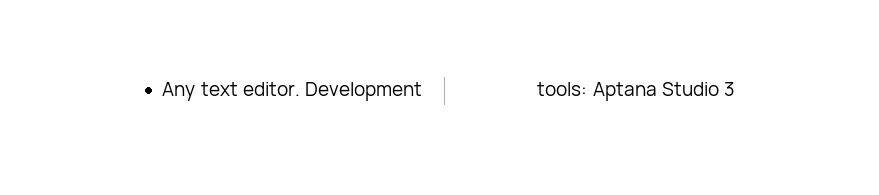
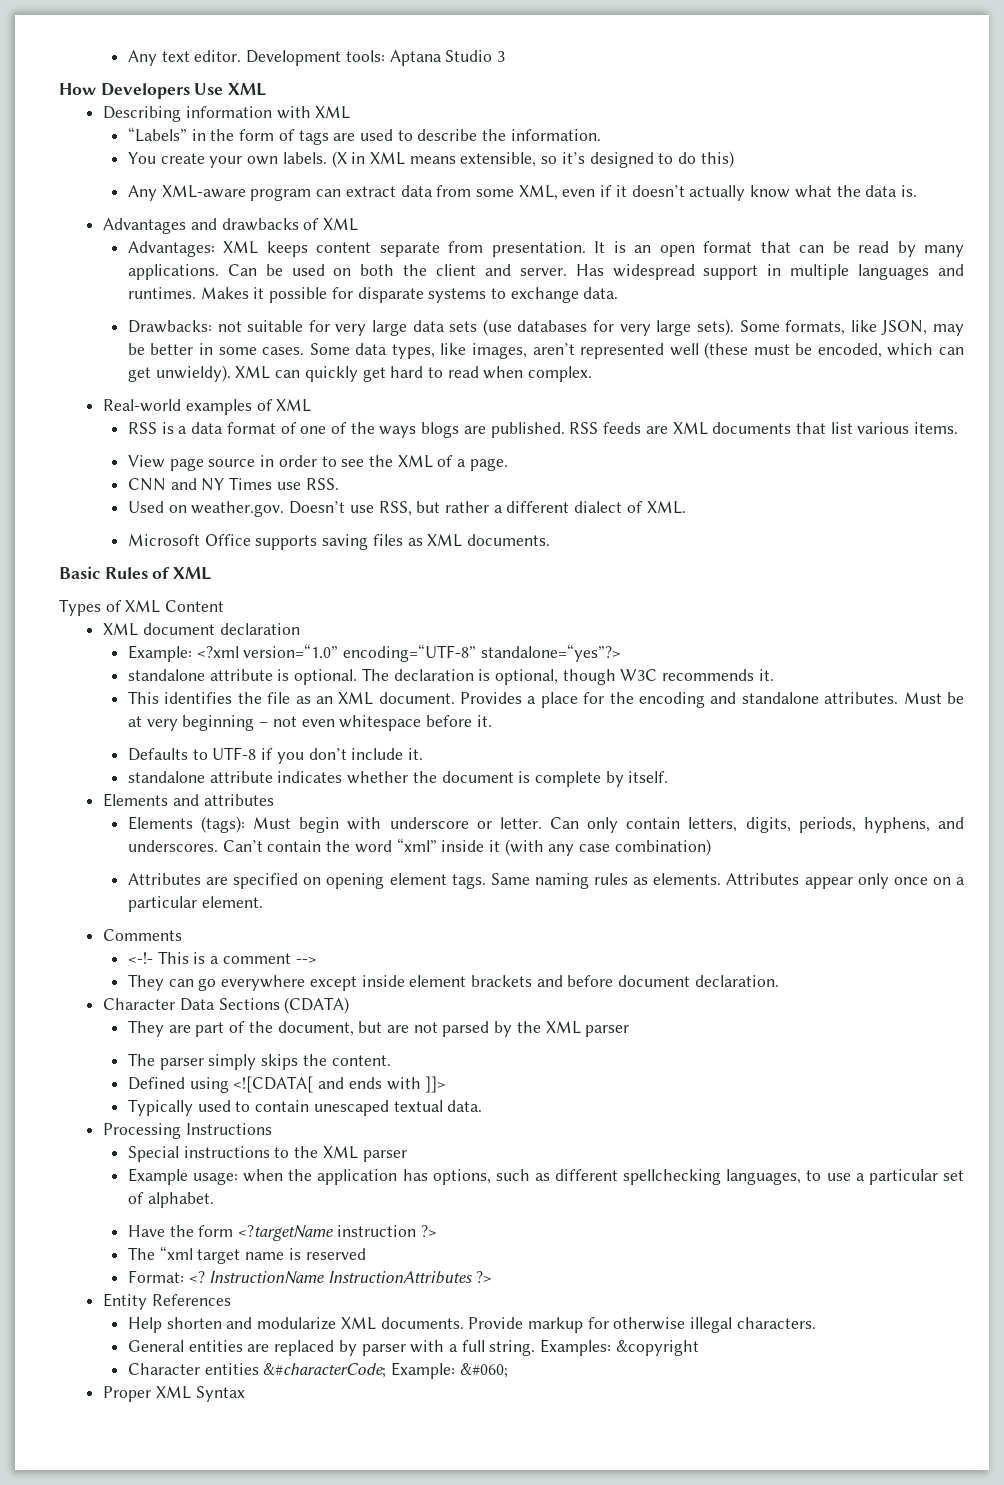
(735, 89) none -> [59,83,267,99] [103,106,351,122] [127,127,601,145] [127,151,734,168] [127,185,917,201] [103,218,358,234] [127,241,964,257] [127,264,965,280] [127,287,619,303] [127,319,965,336] [127,342,965,359] [127,365,593,382] [103,399,312,415] [127,422,959,438] [127,455,508,471] [127,477,339,491] [127,501,686,517] [127,534,550,550] [59,566,212,580] [59,599,225,616] [103,623,300,636] [127,644,621,662] [127,668,774,685] [127,691,964,708] [127,715,492,731] [127,747,423,764] [127,771,669,787] [103,793,274,807] [127,816,964,833] [127,838,711,856] [127,873,965,889] [127,896,263,912] [103,929,183,941] [127,951,317,964] [127,974,779,991] [103,997,350,1014] [127,1020,630,1037] [127,1053,391,1070] [127,1076,447,1093] [127,1099,483,1116] [103,1123,272,1139] [127,1146,407,1162] [127,1168,964,1185] [127,1192,214,1208] [127,1225,437,1241] [127,1246,366,1264] [127,1270,492,1284] [103,1293,231,1310] [127,1317,816,1333] [127,1339,699,1356] [127,1362,508,1379] [103,1386,245,1402] // How Developers Use XML // Describing information with XML // “Labels” in the form of tags are used to describe the information. // You create your own labels. (X in XML means extensible, so it’s designed to do this) // Any XML-aware program can extract data from some XML, even if it doesn’t actually know what the data is. // Advantages and drawbacks of XML // Advantages: XML keeps content separate from presentation. It is an open format that can be read by many applications. Can be used on both the client and server. Has widespread support in multiple languages and runtimes. Makes it possible for disparate systems to exchange data. // Drawbacks: not suitable for very large data sets (use databases for very large sets). Some formats, like JSON, may be better in some cases. Some data types, like images, aren’t represented well (these must be encoded, which can get unwieldy). XML can quickly get hard to read when complex. // Real-world examples of XML // RSS is a data format of one of the ways blogs are published. RSS feeds are XML documents that list various items. // View page source in order to see the XML of a page. // CNN and NY Times use RSS. // Used on weather.gov. Doesn’t use RSS, but rather a different dialect of XML. // Microsoft Office supports saving files as XML documents. // Basic Rules of XML // Types of XML Content // XML document declaration // Example: <?xml version=“1.0” encoding=“UTF-8” standalone=“yes”?> // standalone attribute is optional. The declaration is optional, though W3C recommends it. // This identifies the file as an XML document. Provides a place for the encoding and standalone attributes. Must be at very beginning – not even whitespace before it. // Defaults to UTF-8 if you don’t include it. // standalone attribute indicates whether the document is complete by itself. // Elements and attributes // Elements (tags): Must begin with underscore or letter. Can only contain letters, digits, periods, hyphens, and underscores. Can’t contain the word “xml” inside it (with any case combination) // Attributes are specified on opening element tags. Same naming rules as elements. Attributes appear only once on a particular element. // Comments // <-!- This is a comment --> // They can go everywhere except inside element brackets and before document declaration. // Character Data Sections (CDATA) // They are part of the document, but are not parsed by the XML parser // The parser simply skips the content. // Defined using <![CDATA[ and ends with ]]> // Typically used to contain unescaped textual data. // Processing Instructions // Special instructions to the XML parser // Example usage: when the application has options, such as different spellchecking languages, to use a particular set of alphabet. // Have the form <?targetName instruction ?> // The “xml target name is reserved // Format: <? InstructionName InstructionAttributes ?> // Entity References // Help shorten and modularize XML documents. Provide markup for otherwise illegal characters. // General entities are replaced by parser with a full string. Examples: &copyright // Character entities &#characterCode; Example: &#060; // Proper XML Syntax

